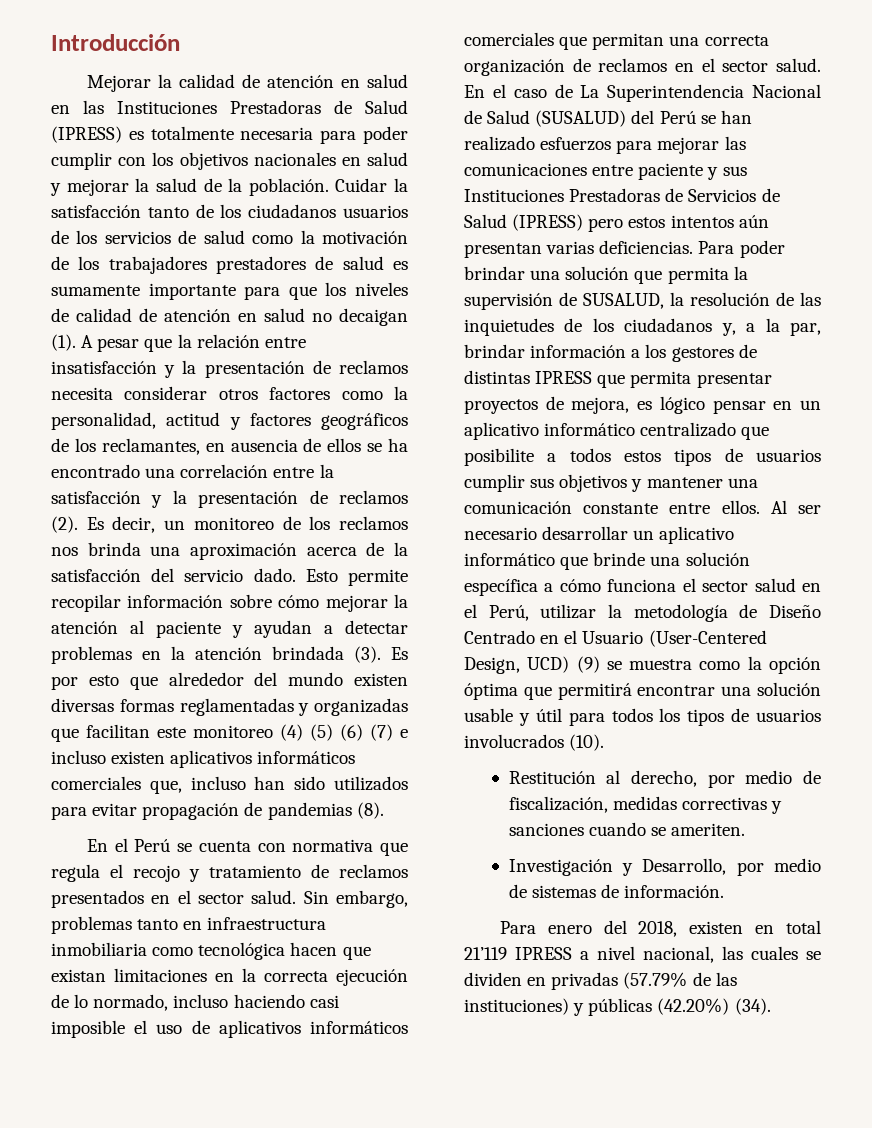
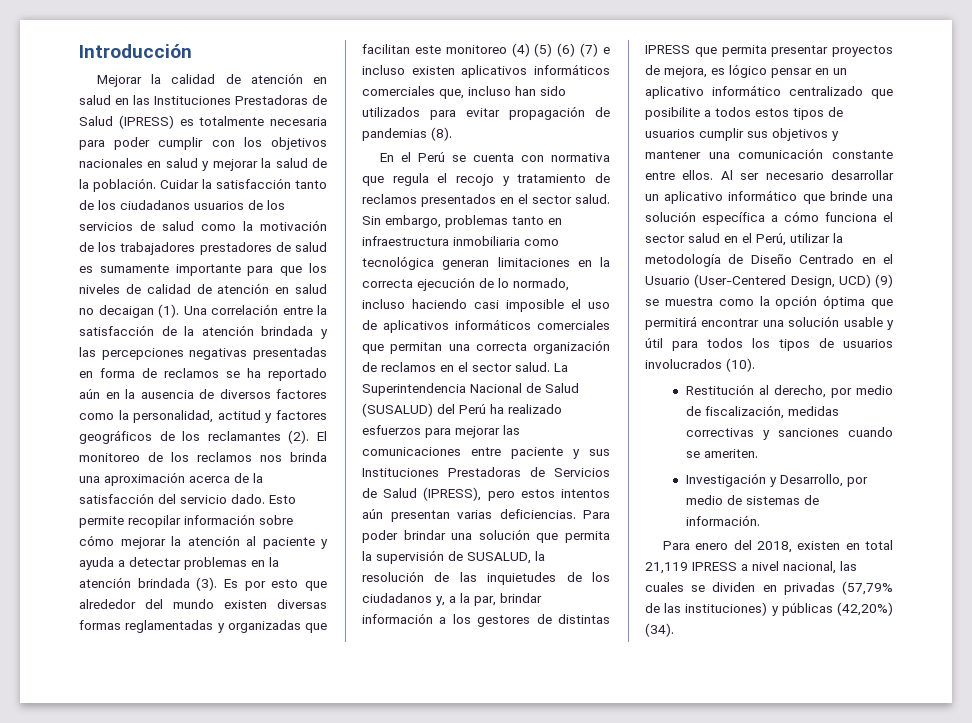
[81,334,306,352] [51,360,408,378] [51,386,258,400] A pesar que la relación entre insatisfacción y la presentación de reclamos necesita considerar otros -> [183,304,327,315] [79,325,328,339] [79,347,327,360] [79,368,327,381] [79,389,271,399] Una correlación entre la satisfacción de la atención brindada y las percepciones negativas presentadas en forma de reclamos se ha reportado aún en la ausencia de diversos
[101,438,408,455] [51,464,334,478] [51,490,408,508] [51,516,186,533] reclamantes, en ausencia de ellos se ha encontrado una correlación entre la satisfacción y la presentación de reclamos (2). Es decir, un -> [207,430,327,444] reclamantes (2). El
[254,620,312,638] ayudan -> [79,557,114,570] ayuda
[290,942,371,960] [51,969,106,982] hacen que existan -> [442,260,490,270] generan
[464,84,573,98] En el caso de -> (550, 367) none
[700,110,752,124] se han -> [490,404,504,414] ha
[512,214,584,231] (IPRESS) -> [423,487,482,501] (IPRESS),
[464,947,507,960] 21’119 -> [645,562,688,574] 21,119
[623,972,688,989] (57.79% -> [842,581,893,595] (57,79%
[657,998,730,1015] (42.20%) -> [837,602,893,616] (42,20%)

